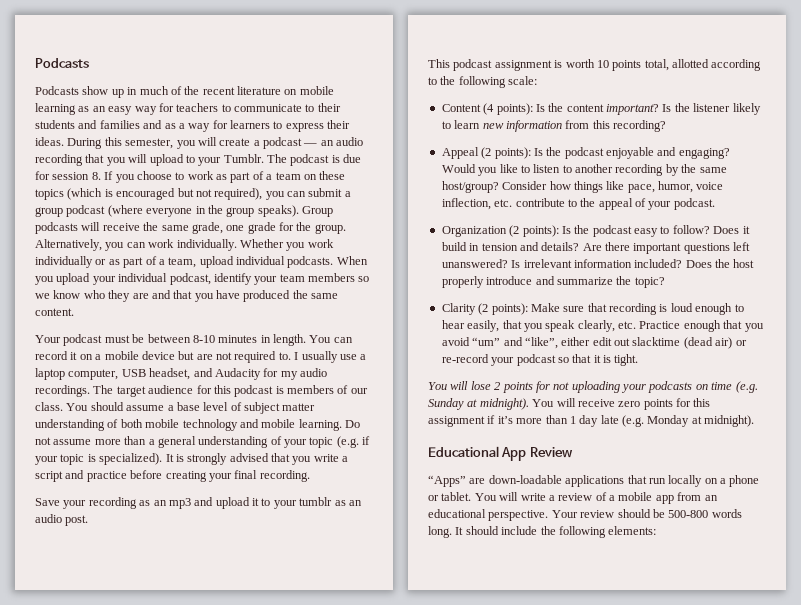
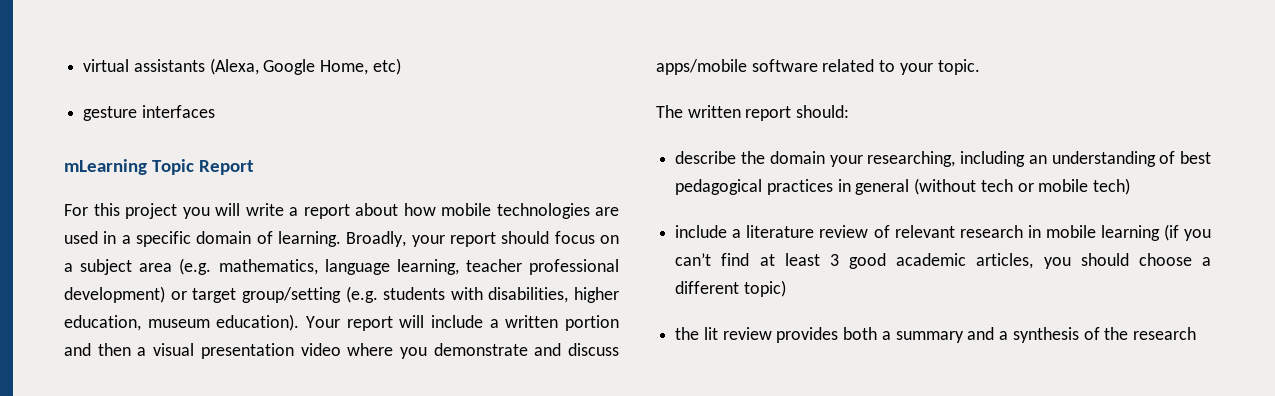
[35,58,89,68] [35,86,334,98] [35,103,341,115] [35,120,351,132] [35,137,364,149] [35,154,362,166] [35,171,346,183] [35,188,351,200] [35,205,333,217] [35,222,346,234] [35,239,334,251] [35,256,368,268] [35,273,370,285] [35,290,339,302] [35,308,74,316] [35,334,353,346] [35,351,367,363] [35,368,327,380] [35,385,368,397] [35,402,316,414] [35,419,360,431] [35,436,371,448] [35,453,349,465] [35,470,310,482] [35,497,362,509] [35,514,89,526] [428,59,762,71] [428,76,538,88] [441,103,761,115] [441,120,666,132] [441,147,730,159] [441,164,727,176] [441,181,724,193] [441,198,715,210] [441,225,750,237] [441,242,751,254] [441,259,755,268] [441,276,665,288] [441,303,744,315] [441,320,764,332] [441,337,747,349] [441,354,639,366] [428,381,758,393] [428,398,711,410] [428,415,755,427] [428,446,573,461] [428,475,760,487] [428,492,718,504] [428,509,742,521] [428,526,657,538] Podcasts // Podcasts show up in much of the recent literature on mobile learning as an easy way for teachers to communicate to their students and families and as a way for learners to express their ideas. During this semester, you will create a podcast — an audio recording that you will upload to your Tumblr. The podcast is due for session 8. If you choose to work as part of a team on these topics (which is encouraged but not required), you can submit a group podcast (where everyone in the group speaks). Group podcasts will receive the same grade, one grade for the group. Alternatively, you can work individually. Whether you work individually or as part of a team, upload individual podcasts. When you upload your individual podcast, identify your team members so we know who they are and that you have produced the same content. // Your podcast must be between 8-10 minutes in length. You can record it on a mobile device but are not required to. I usually use a laptop computer, USB headset, and Audacity for my audio recordings. The target audience for this podcast is members of our class. You should assume a base level of subject matter understanding of both mobile technology and mobile learning. Do not assume more than a general understanding of your topic (e.g. if your topic is specialized). It is strongly advised that you write a script and practice before creating your final recording. // Save your recording as an mp3 and upload it to your tumblr as an audio post. // This podcast assignment is worth 10 points total, allotted according to the following scale: // Content (4 points): Is the content important? Is the listener likely to learn new information from this recording? // Appeal (2 points): Is the podcast enjoyable and engaging? Would you like to listen to another recording by the same host/group? Consider how things like pace, humor, voice inflection, etc. contribute to the appeal of your podcast. // Organization (2 points): Is the podcast easy to follow? Does it build in tension and details? Are there important questions left unanswered? Is irrelevant information included? Does the host properly introduce and summarize the topic? // Clarity (2 points): Make sure that recording is loud enough to hear easily, that you speak clearly, etc. Practice enough that you avoid “um” and “like”, either edit out slacktime (dead air) or re-record your podcast so that it is tight. // You will lose 2 points for not uploading your podcasts on time (e.g. Sunday at midnight). You will receive zero points for this assignment if it’s more than 1 day late (e.g. Monday at midnight). // Educational App Review // “Apps” are down-loadable applications that run locally on a phone or tablet. You will write a review of a mobile app from an educational perspective. Your review should be 500-800 words long. It should include the following elements: -> [83,58,401,75] [83,105,215,121] [64,159,255,175] [64,203,619,219] [64,231,619,247] [64,258,619,275] [64,286,619,303] [64,314,620,331] [64,343,619,359] [656,59,980,75] [656,105,850,121] [675,151,1211,167] [675,178,1131,195] [675,224,1211,241] [675,253,1211,269] [675,280,786,297] [675,327,1196,343] virtual assistants (Alexa, Google Home, etc) // gesture interfaces // mLearning Topic Report // For this project you will write a report about how mobile technologies are used in a specific domain of learning. Broadly, your report should focus on a subject area (e.g. mathematics, language learning, teacher professional development) or target group/setting (e.g. students with disabilities, higher education, museum education). Your report will include a written portion and then a visual presentation video where you demonstrate and discuss apps/mobile software related to your topic. // The written report should: // describe the domain your researching, including an understanding of best pedagogical practices in general (without tech or mobile tech) // include a literature review of relevant research in mobile learning (if you can’t find at least 3 good academic articles, you should choose a different topic) // the lit review provides both a summary and a synthesis of the research

